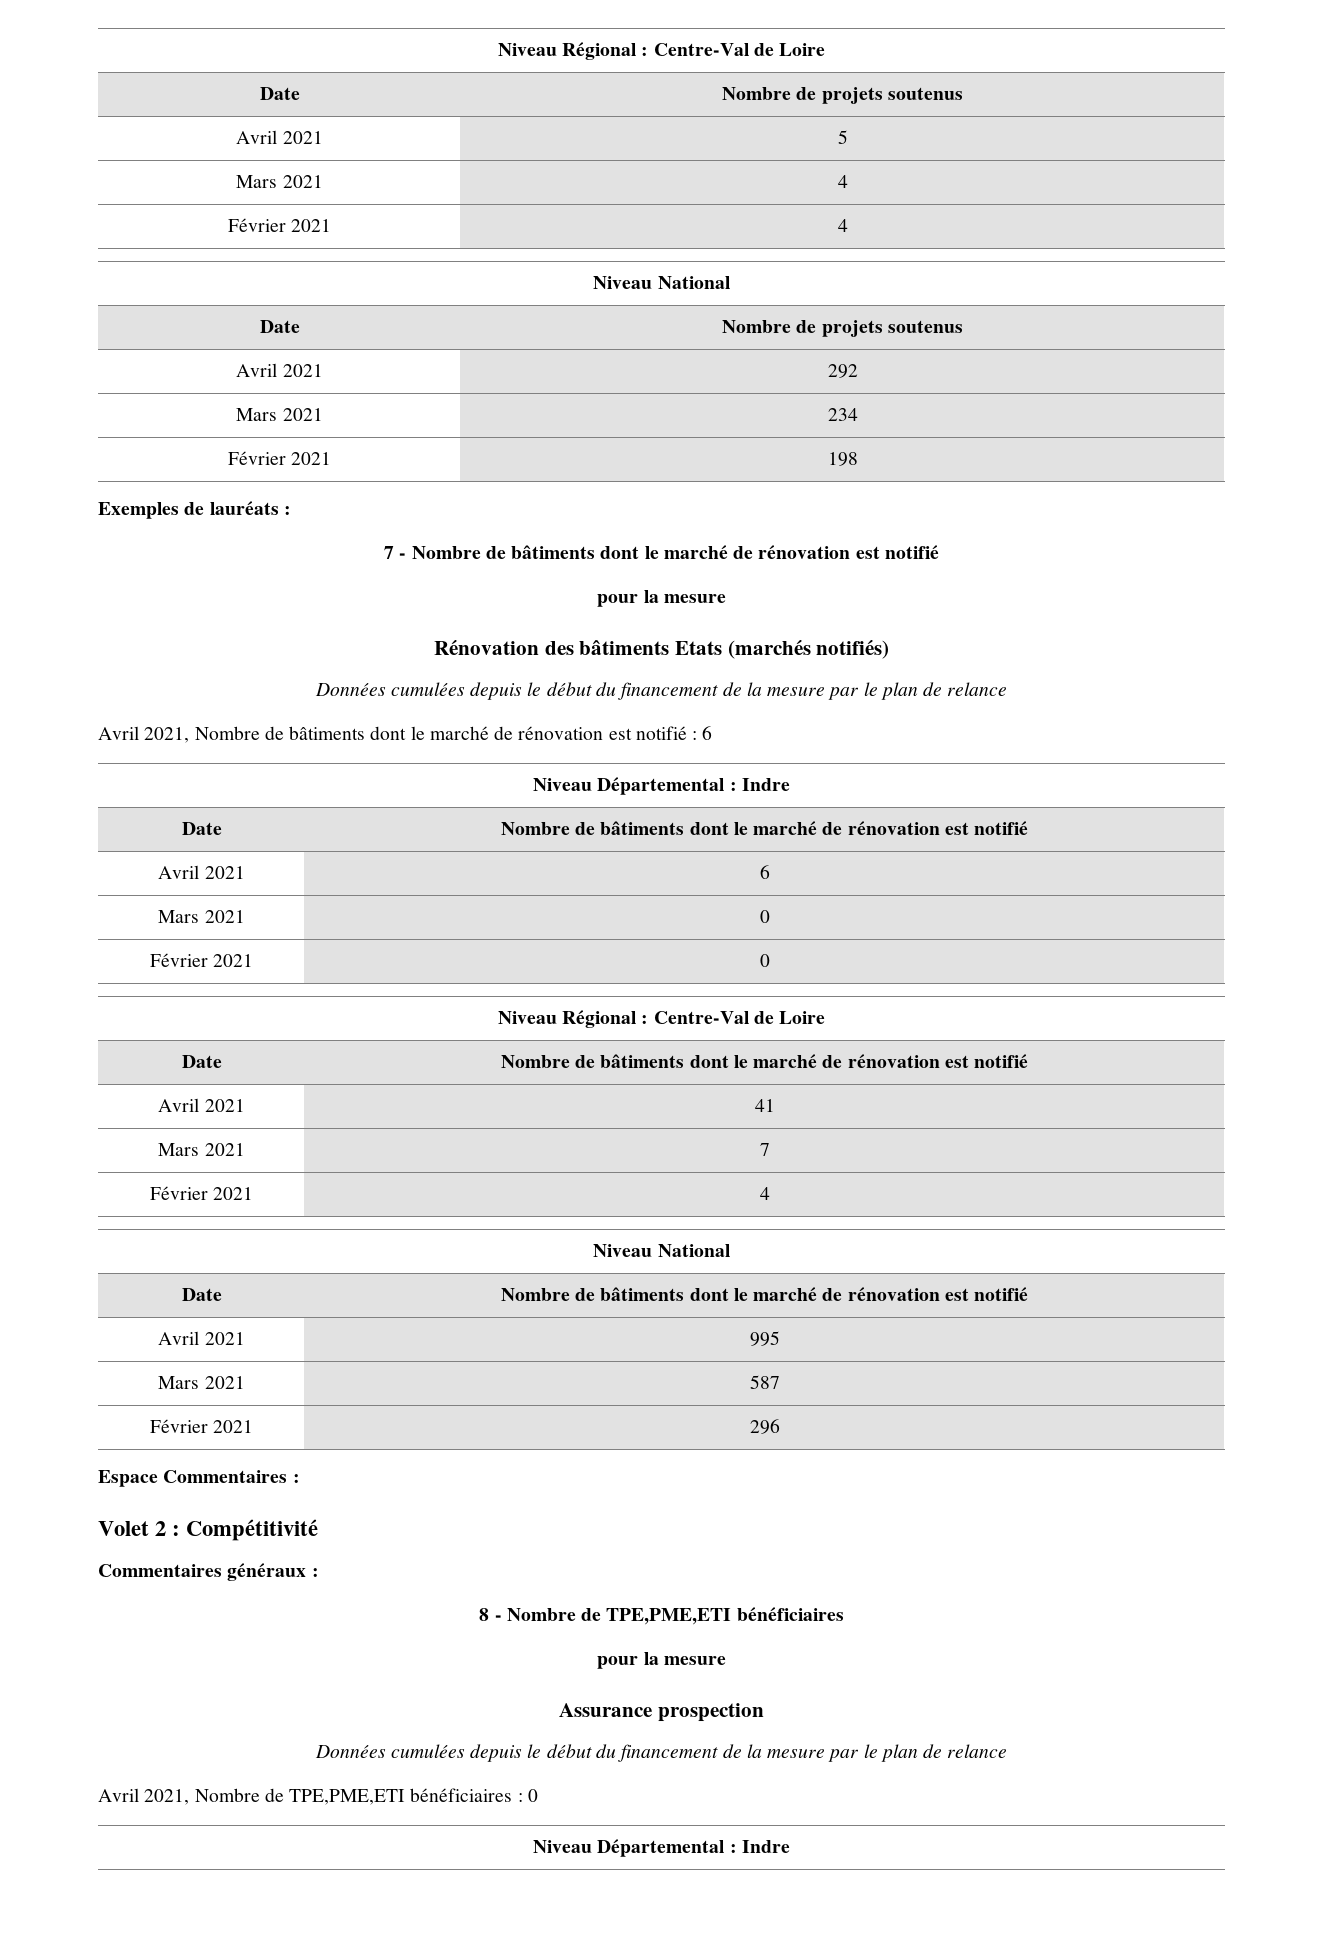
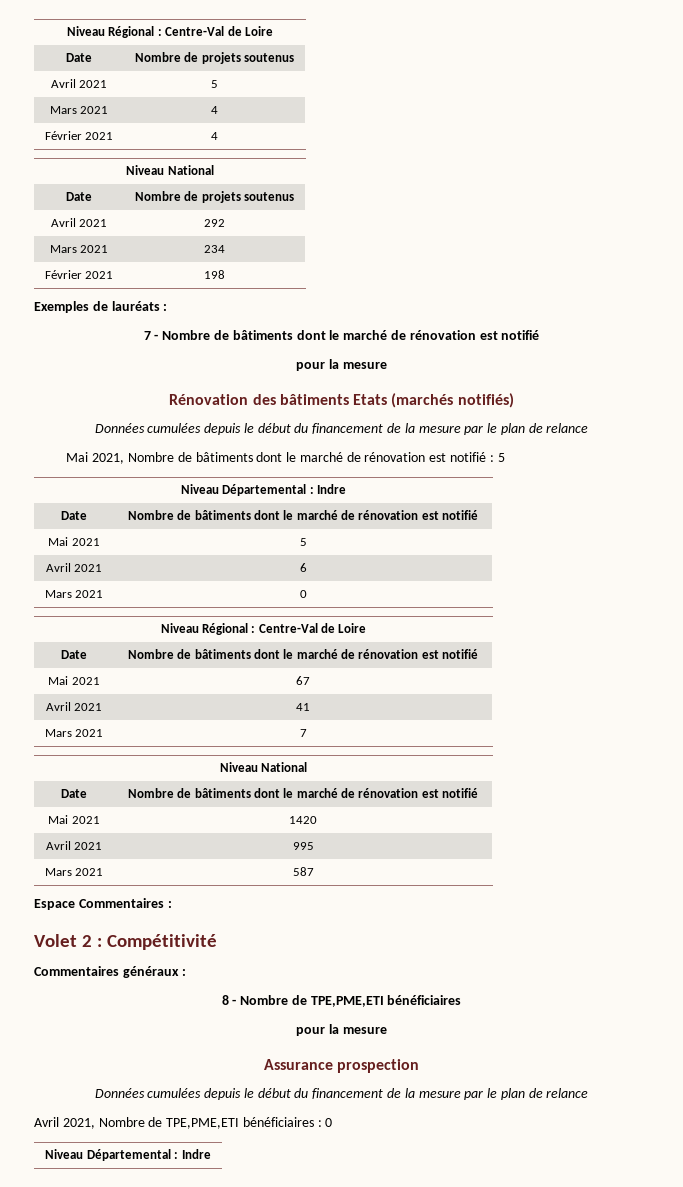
[98,726,139,740] Avril -> [66,452,89,462] Mai
[702,726,713,740] 6 -> [497,453,505,462] 5
(1029, 828) none -> [48,537,100,546] [299,538,307,546] // Mai 2021 | 5
[149,953,254,967] [759,954,770,967] // Février 2021 | 0 -> (307, 594) none
(1029, 1061) none -> [48,676,100,685] [296,676,310,685] // Mai 2021 | 67
[149,1186,254,1200] [759,1187,770,1200] // Février 2021 | 4 -> (307, 733) none
(1029, 1294) none -> [48,815,100,824] [289,816,317,824] // Mai 2021 | 1420
[149,1419,254,1433] [749,1419,780,1434] // Février 2021 | 296 -> (314, 871) none

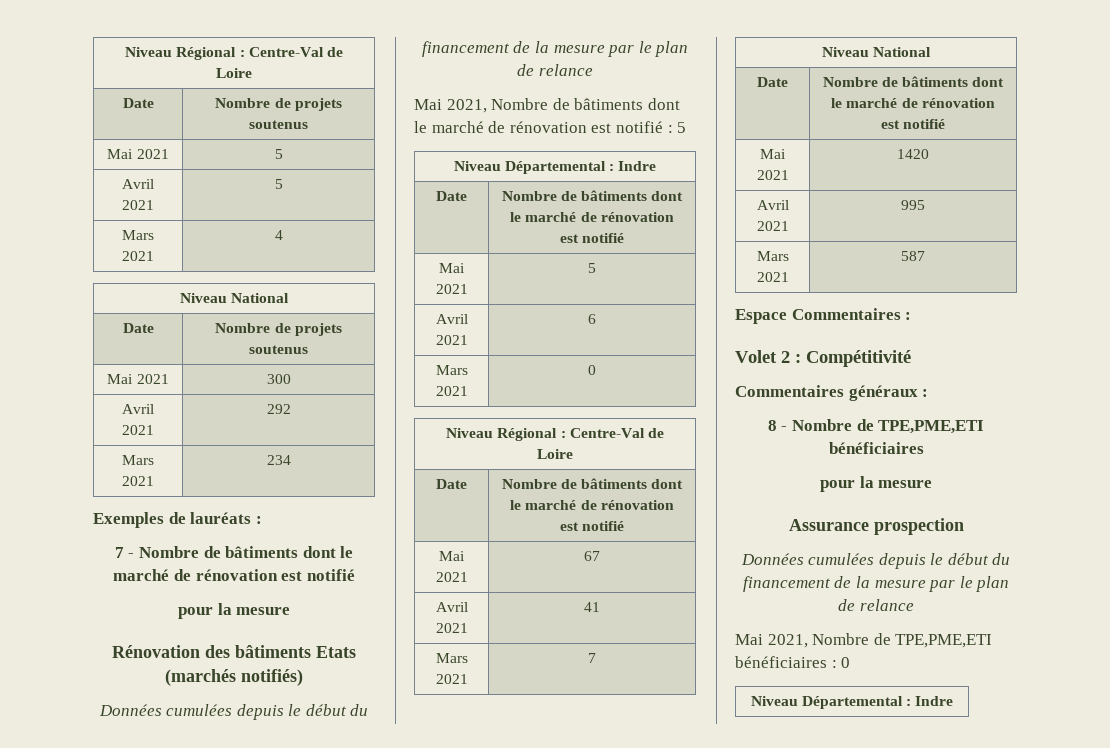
(295, 57) none -> [107,149,169,159] [274,149,283,159] // Mai 2021 | 5
[44,131,114,140] [211,132,218,140] // Février 2021 | 4 -> (283, 235) none
(295, 196) none -> [107,374,169,384] [266,374,291,384] // Mai 2021 | 300
[44,270,114,279] [204,270,225,279] // Février 2021 | 198 -> (291, 460) none
[34,1117,59,1127] Avril -> [735,634,763,645] Mai

